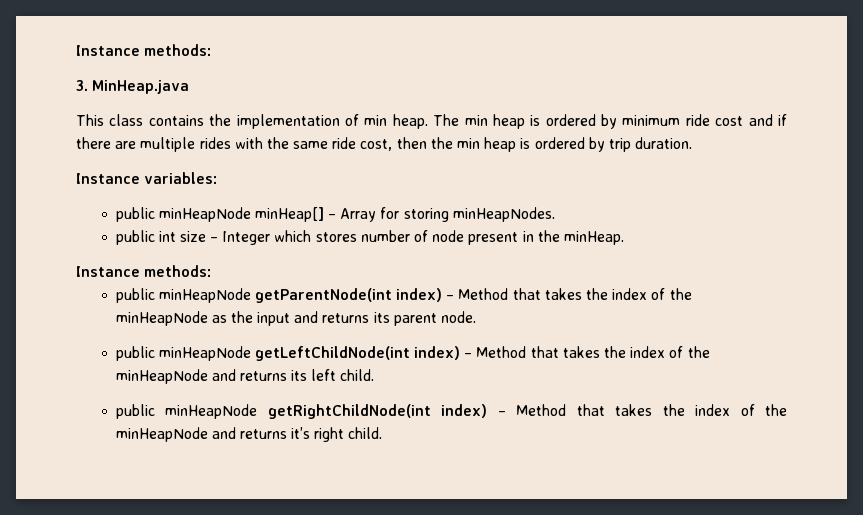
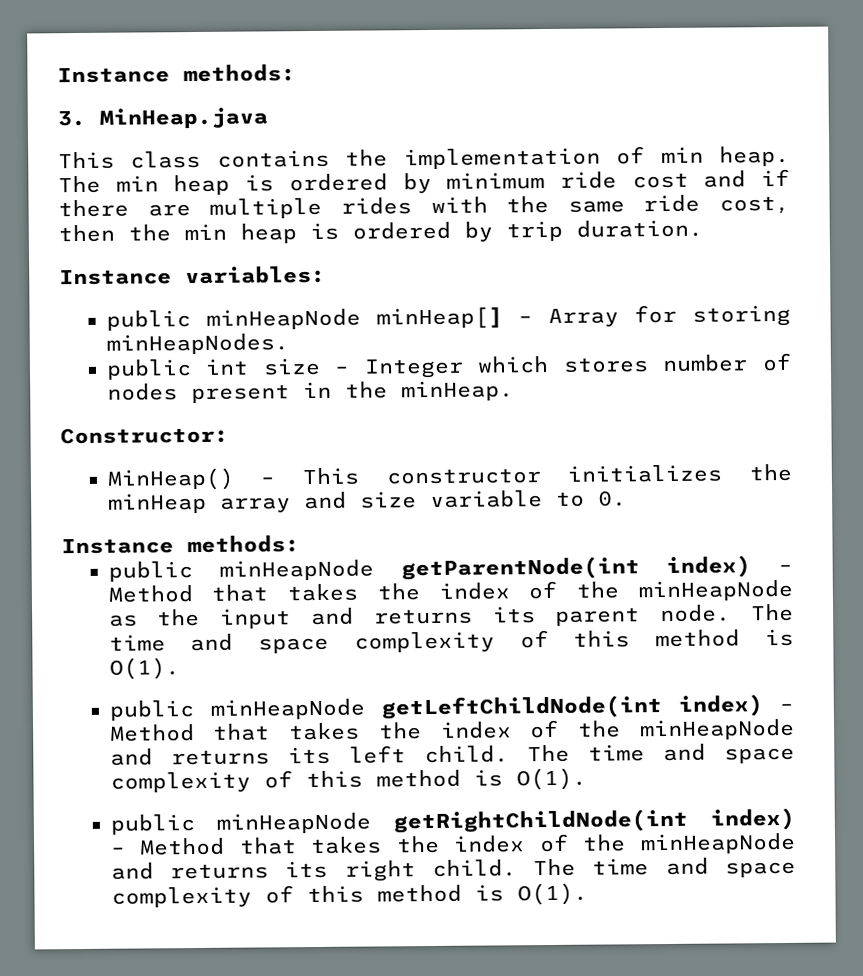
[432,230,465,242] node -> [106,383,178,401] nodes
(624, 238) none -> [60,426,229,445] [106,463,792,491] [107,490,627,514] // Constructor: // MinHeap() – This constructor initializes the minHeap array and size variable to 0.
(476, 317) none -> [751,603,794,622] [108,628,794,654] [108,657,180,680] The time and space complexity of this method is O(1).
(375, 375) none -> [526,743,795,764] [109,767,587,793] The time and space complexity of this method is O(1).
[291,427,311,439] it’s -> [285,860,329,879] its
(383, 433) none -> [533,857,796,878] [110,882,588,908] The time and space complexity of this method is O(1).

